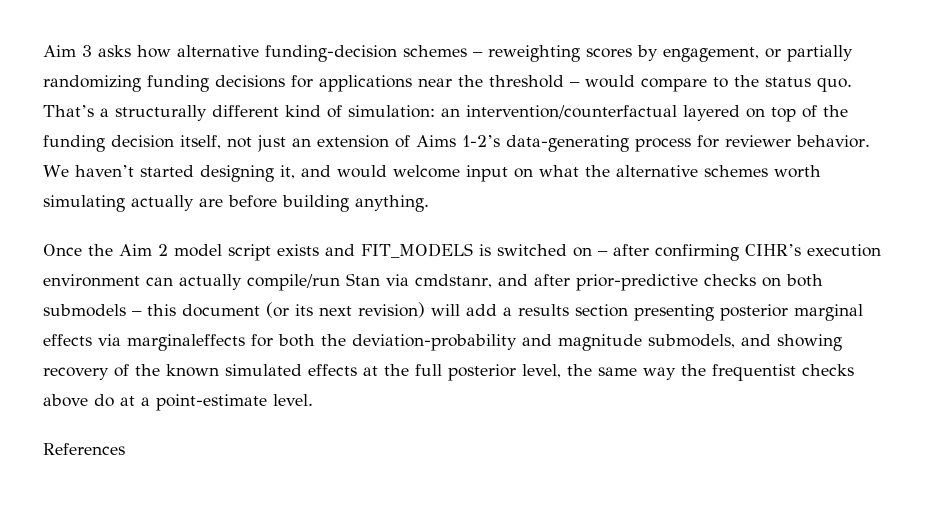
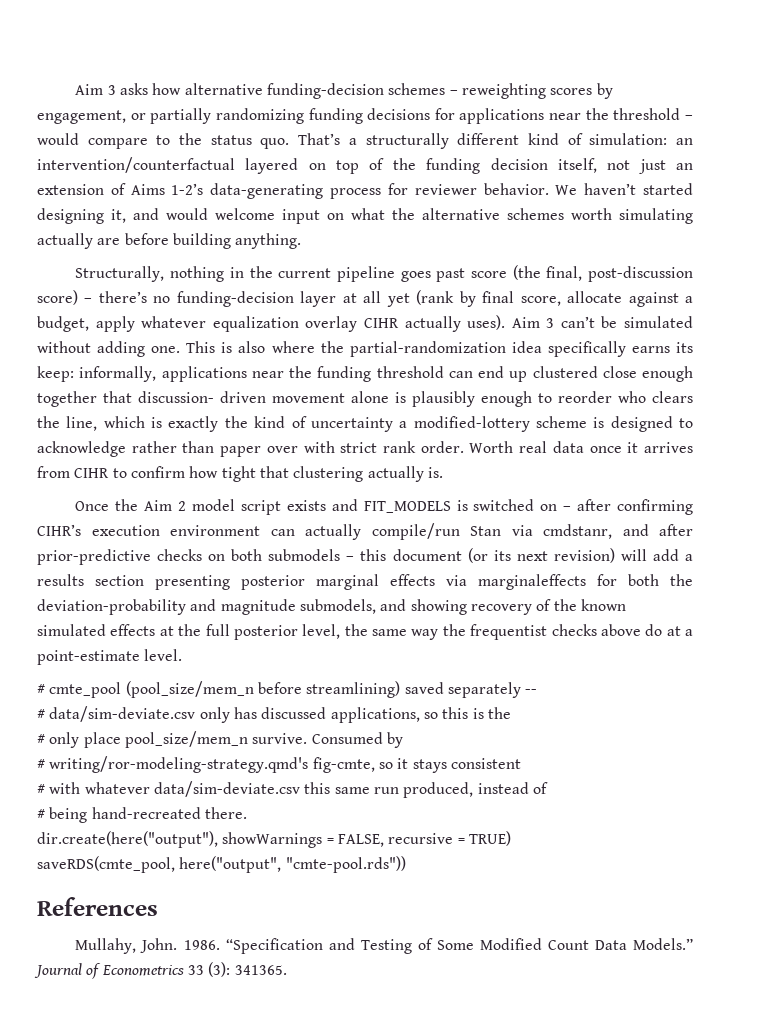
(429, 203) none -> [75,265,694,282] [37,290,694,307] [37,315,693,332] [37,341,693,357] [37,366,693,382] [37,391,693,407] [37,416,693,432] [37,441,693,457] [37,466,443,482] // Structurally, nothing in the current pipeline goes past score (the final, post-discussion score) – there’s no funding-decision layer at all yet (rank by final score, allocate against a budget, apply whatever equalization overlay CIHR actually uses). Aim 3 can’t be simulated without adding one. This is also where the partial-randomization idea specifically earns its keep: informally, applications near the funding threshold can end up clustered close enough together that discussion- driven movement alone is plausibly enough to reorder who clears the line, which is exactly the kind of uncertainty a modified-lottery scheme is designed to acknowledge rather than paper over with strict rank order. Worth real data once it arrives from CIHR to confirm how tight that clustering actually is.
[43,443,125,455] References -> [37,681,538,698] [37,706,511,723] [37,731,403,748] [37,756,521,773] [37,781,548,798] [37,807,247,823] [37,831,511,848] [37,856,406,873] [37,897,158,916] [75,938,693,954] [34,962,287,979] # cmte_pool (pool_size/mem_n before streamlining) saved separately -- // # data/sim-deviate.csv only has discussed applications, so this is the // # only place pool_size/mem_n survive. Consumed by // # writing/ror-modeling-strategy.qmd's fig-cmte, so it stays consistent // # with whatever data/sim-deviate.csv this same run produced, instead of // # being hand-recreated there. // dir.create(here("output"), showWarnings = FALSE, recursive = TRUE) // saveRDS(cmte_pool, here("output", "cmte-pool.rds")) // References // Mullahy, John. 1986. “Specification and Testing of Some Modified Count Data Models.” Journal of Econometrics 33 (3): 341365.

